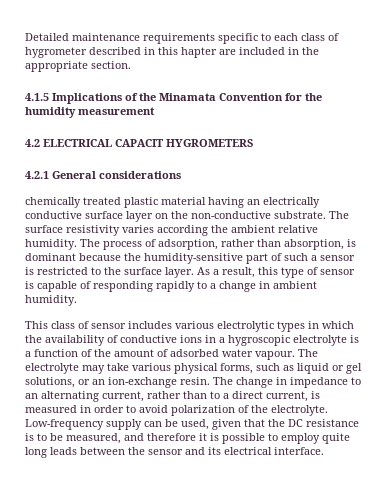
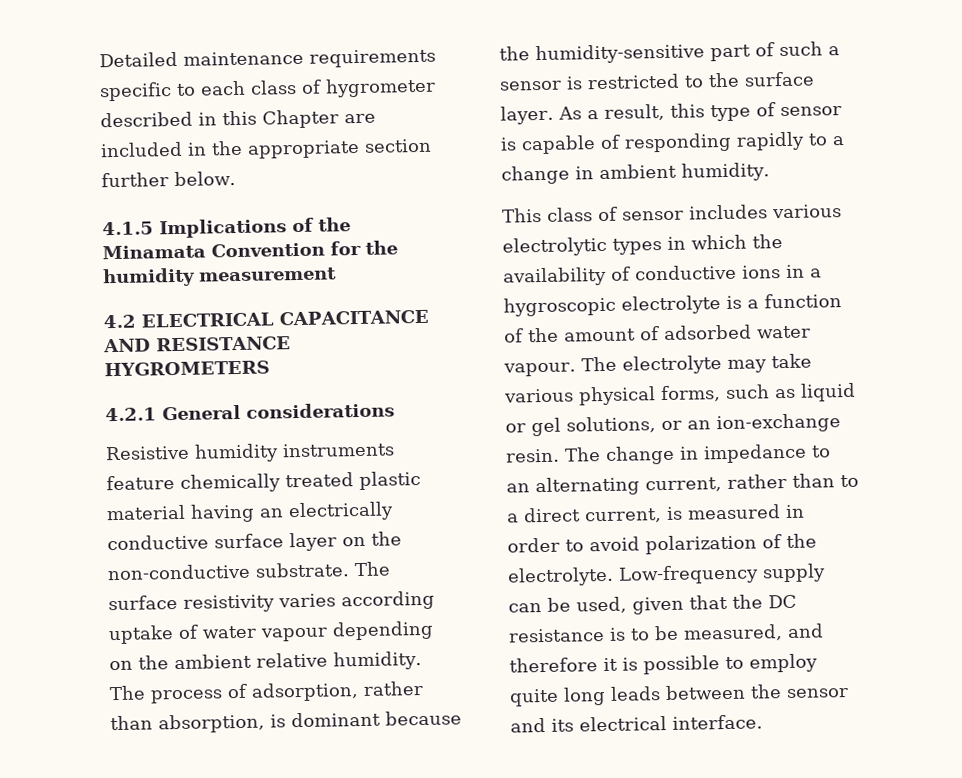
[181,47,217,58] hapter -> [262,109,339,129] Chapter
[91,61,131,69] section. -> [364,138,432,153] [101,170,236,188] section further below.
[115,139,164,147] CAPACIT -> [279,309,429,326] [103,336,291,353] CAPACITANCE AND RESISTANCE
(181, 175) none -> [105,442,395,463] [106,475,175,491] Resistive humidity instruments feature
(208, 230) none -> [108,620,434,645] [109,660,133,671] uptake of water vapour depending on

